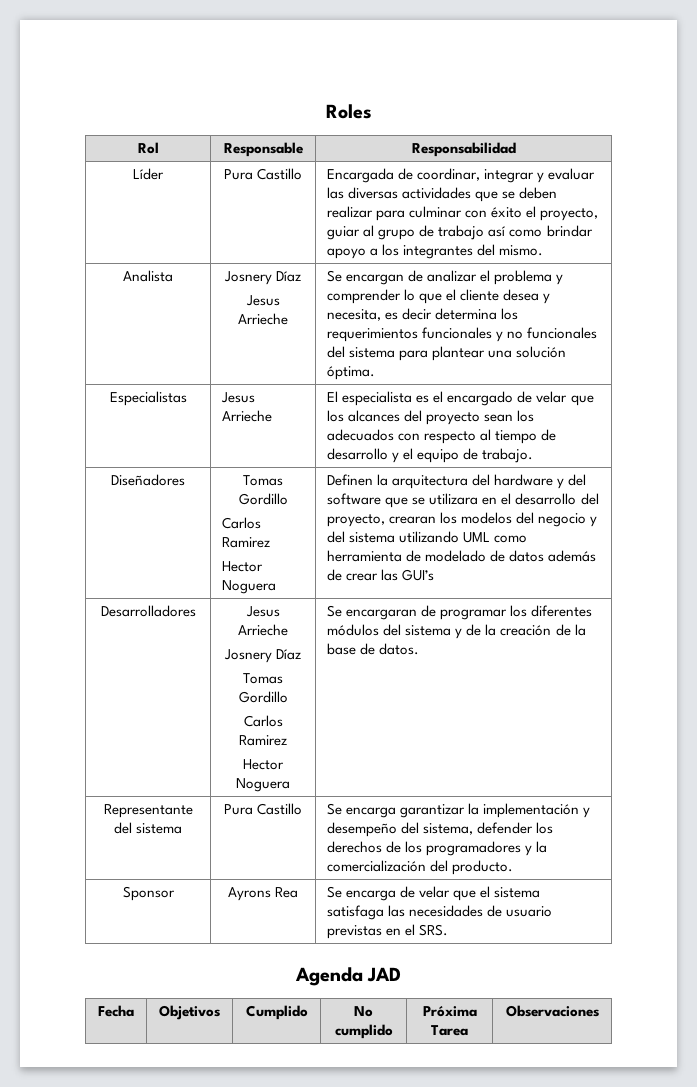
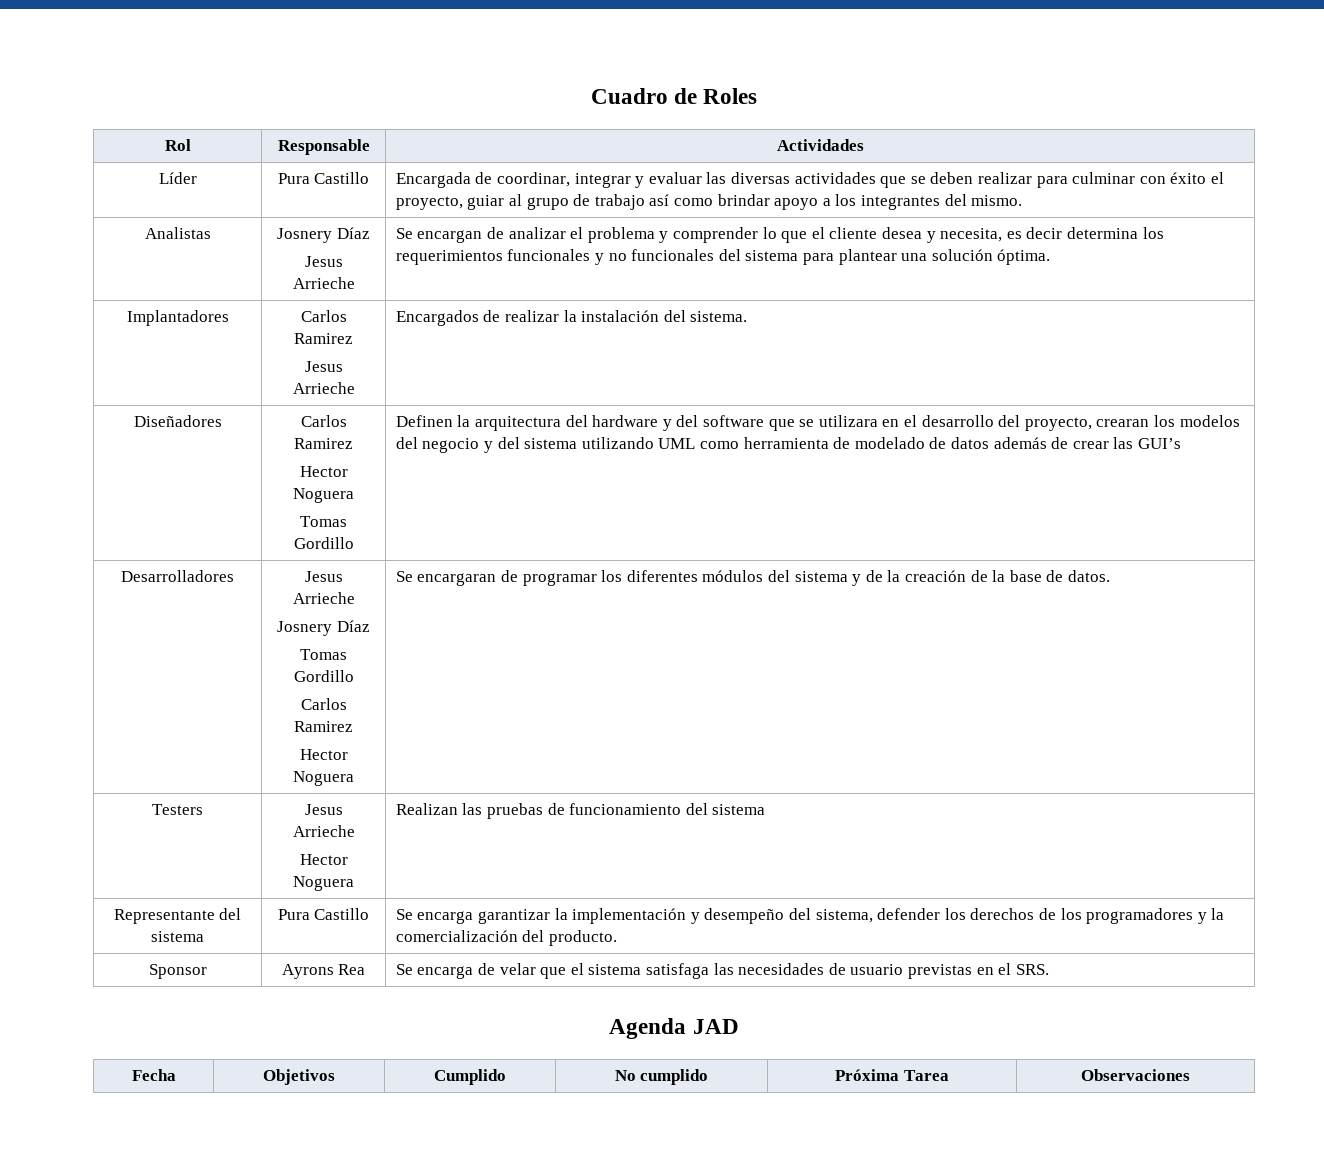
(325, 111) none -> [590,88,697,104] Cuadro de
[411,142,516,157] Responsabilidad -> [776,139,864,151] Actividades
[123,270,173,282] Analista -> [144,227,211,239] Analistas
[109,391,187,406] [221,392,256,403] [222,410,273,422] [327,391,594,406] [327,410,535,425] [327,429,557,444] [327,448,534,463] Especialistas | Jesus Arrieche | El especialista es el encargado de velar que los alcances del proyecto sean los adecuados con respecto al tiempo de desarrollo y el equipo de trabajo. -> [126,310,229,326] [300,310,347,322] [294,333,353,344] [304,361,343,372] [292,382,355,394] [395,310,748,326] Implantadores | Carlos Ramirez // Jesus Arrieche | Encargados de realizar la instalación del sistema.
[243,475,283,486] [238,493,288,505] [222,517,262,529] [222,537,271,548] [222,561,264,572] [222,580,277,594] Tomas Gordillo // Carlos Ramirez // Hector Noguera -> [300,415,347,427] [294,438,353,449] [299,466,348,477] [293,488,354,503] [300,516,347,527] [293,537,354,549] Carlos Ramirez // Hector Noguera // Tomas Gordillo
(420, 649) none -> [152,804,203,815] [304,804,343,815] [292,825,355,837] [299,854,348,865] [293,876,354,891] [395,803,766,819] // Testers | Jesus Arrieche // Hector Noguera | Realizan las pruebas de funcionamiento del sistema

